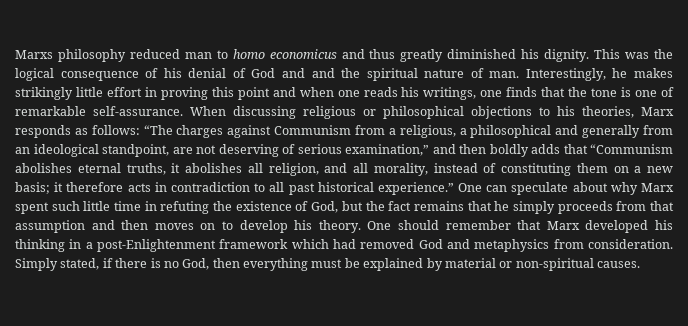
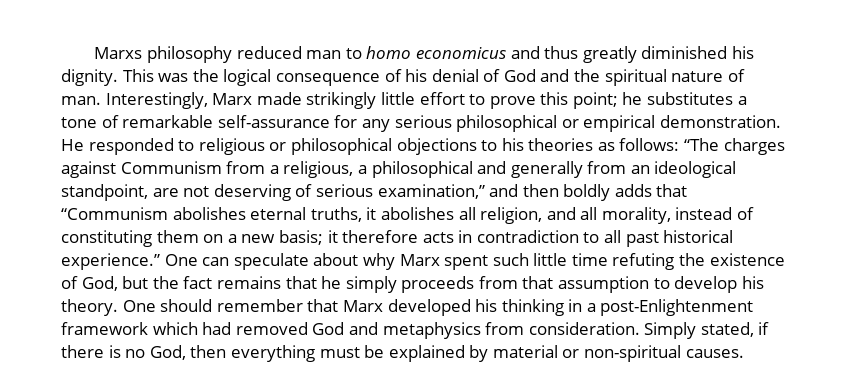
[311,68,335,78] and -> (570, 75) none
[612,68,673,78] he makes -> [212,92,302,105] Marx made
[144,87,675,100] [15,106,296,119] in proving this point and when one reads his writings, one finds that the tone is one of remarkable self-assurance. When discussing -> [469,92,747,109] [61,115,781,132] [61,138,195,155] to prove this point; he substitutes a tone of remarkable self-assurance for any serious philosophical or empirical demonstration. He responded to
[582,106,674,118] [15,125,71,138] theories, Marx responds -> [528,138,594,151] theories
[144,201,157,211] in -> (608, 259) none
[91,220,216,230] and then moves on -> (650, 284) none

